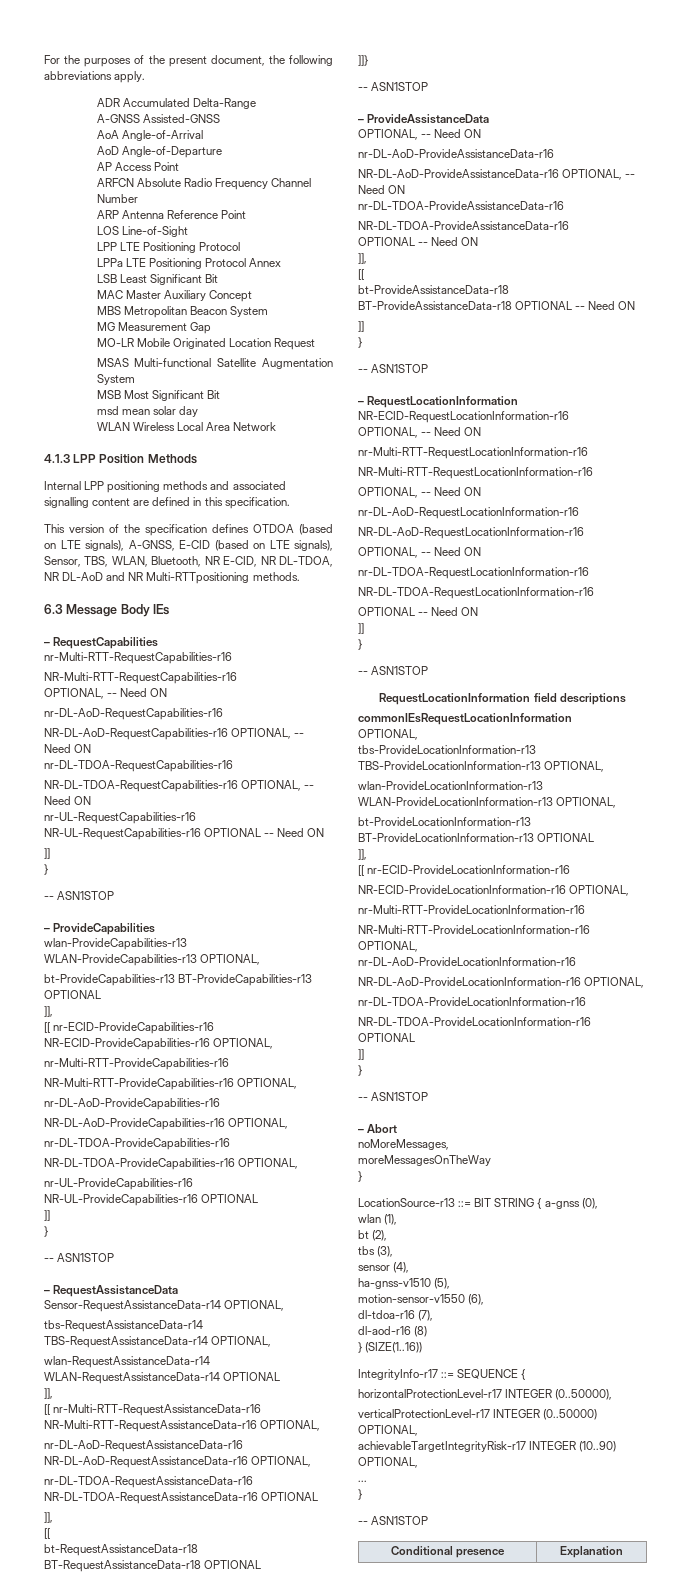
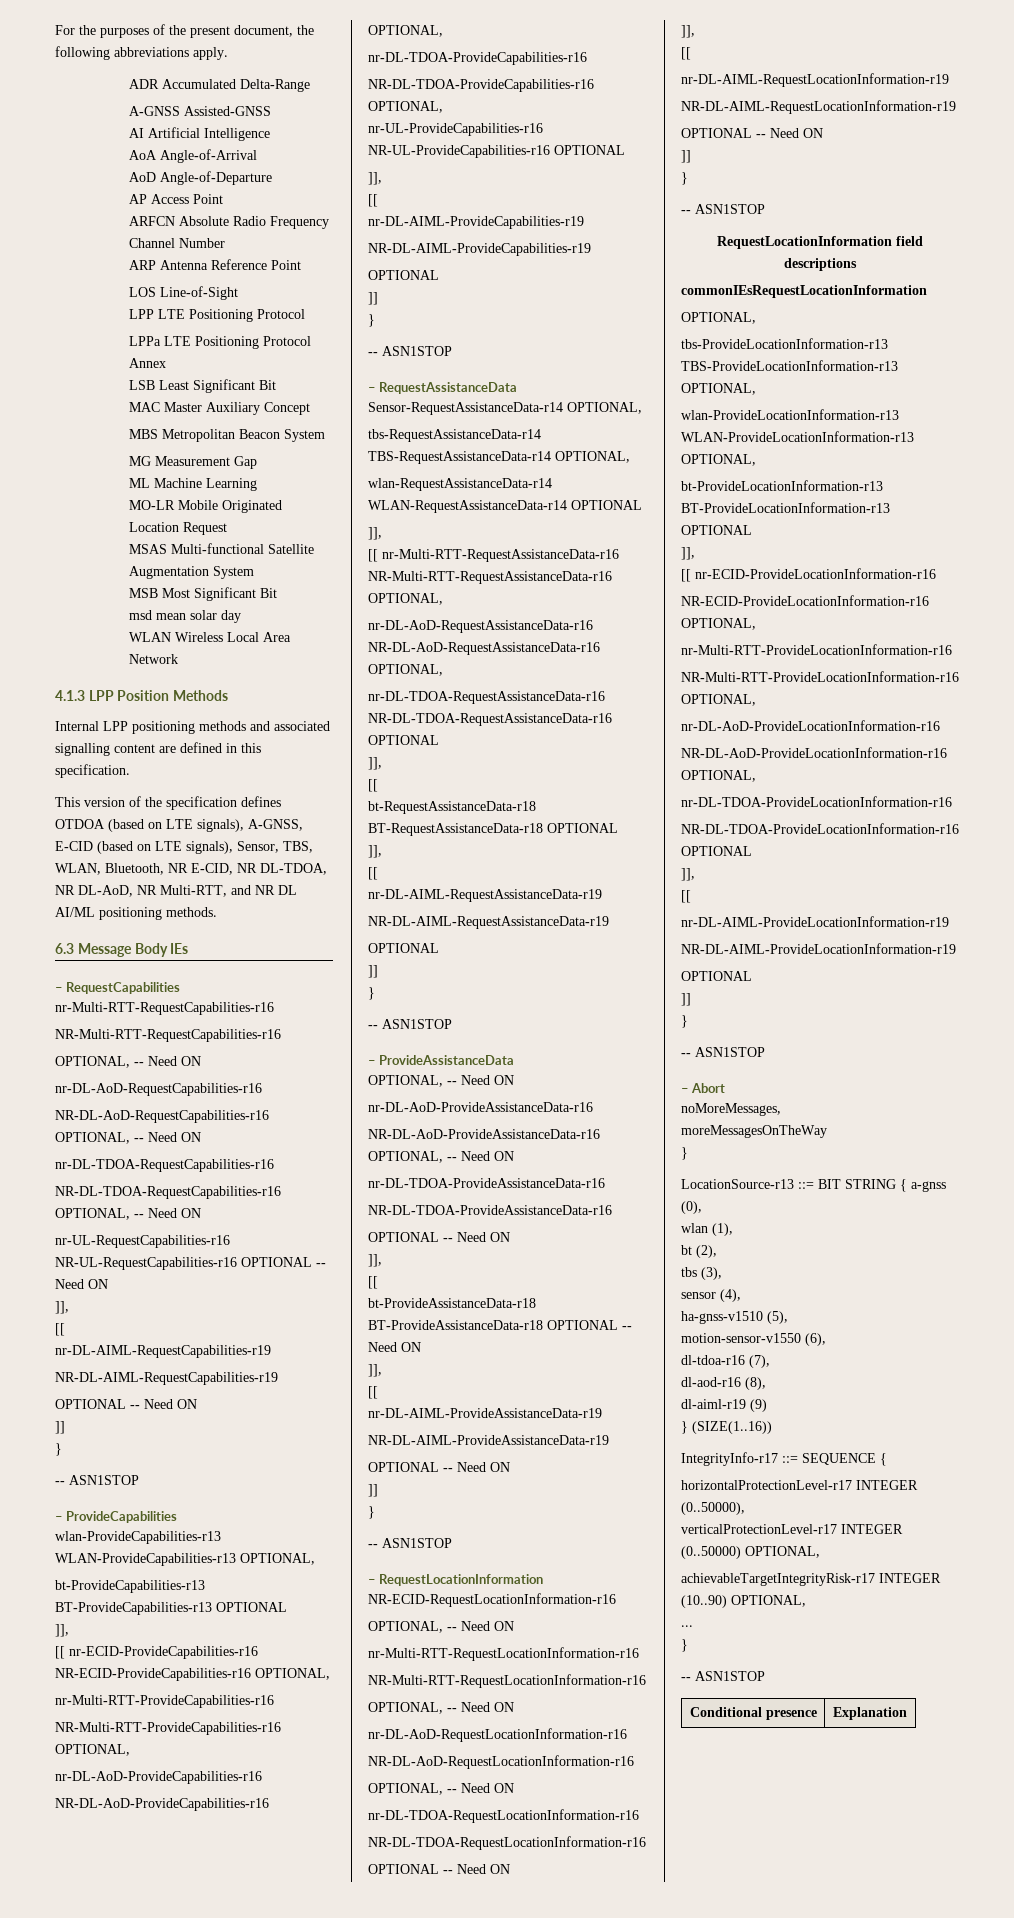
(220, 118) none -> [129,127,271,141] // AI Artificial Intelligence
(211, 328) none -> [129,478,258,491] // ML Machine Learning
[62,572,250,584] DL-AoD and NR Multi-RTTpositioning -> [78,885,297,897] [55,907,162,920] DL-AoD, NR Multi-RTT, and NR DL AI/ML positioning
(325, 832) none -> [55,1301,69,1314] [55,1323,65,1336] [55,1345,271,1358] [55,1372,278,1385] [55,1399,197,1409] // ]], // [[ // nr-DL-AIML-RequestCapabilities-r19 // NR-DL-AIML-RequestCapabilities-r19 // OPTIONAL -- Need ON
(259, 1198) none -> [368,172,382,185] [368,194,378,207] [368,216,584,229] [368,243,591,256] [368,270,439,280] // ]], // [[ // nr-DL-AIML-ProvideCapabilities-r19 // NR-DL-AIML-ProvideCapabilities-r19 // OPTIONAL
[358,55,368,66] ]]} -> [368,845,382,858] [368,867,378,880] [368,889,602,902] [368,916,609,929] [368,943,439,953] [368,965,378,978] [368,987,375,1000] ]], // [[ // nr-DL-AIML-RequestAssistanceData-r19 // NR-DL-AIML-RequestAssistanceData-r19 // OPTIONAL // ]] // }
(636, 305) none -> [368,1364,382,1377] [368,1386,378,1399] [368,1408,602,1418] [368,1435,609,1445] [368,1462,510,1472] // ]], // [[ // nr-DL-AIML-ProvideAssistanceData-r19 // NR-DL-AIML-ProvideAssistanceData-r19 // OPTIONAL -- Need ON
(479, 611) none -> [681,25,695,38] [681,47,691,60] [681,73,949,87] [681,100,956,114] [681,128,823,138] // ]], // [[ // nr-DL-AIML-RequestLocationInformation-r19 // NR-DL-AIML-RequestLocationInformation-r19 // OPTIONAL -- Need ON
(415, 1037) none -> [681,868,695,881] [681,890,691,903] [681,916,949,927] [681,943,956,954] [681,971,752,981] // ]], // [[ // nr-DL-AIML-ProvideLocationInformation-r19 // NR-DL-AIML-ProvideLocationInformation-r19 // OPTIONAL
[414,1326,428,1337] (8) -> [745,1377,766,1390] [681,1399,767,1412] (8), // dl-aiml-r19 (9)

